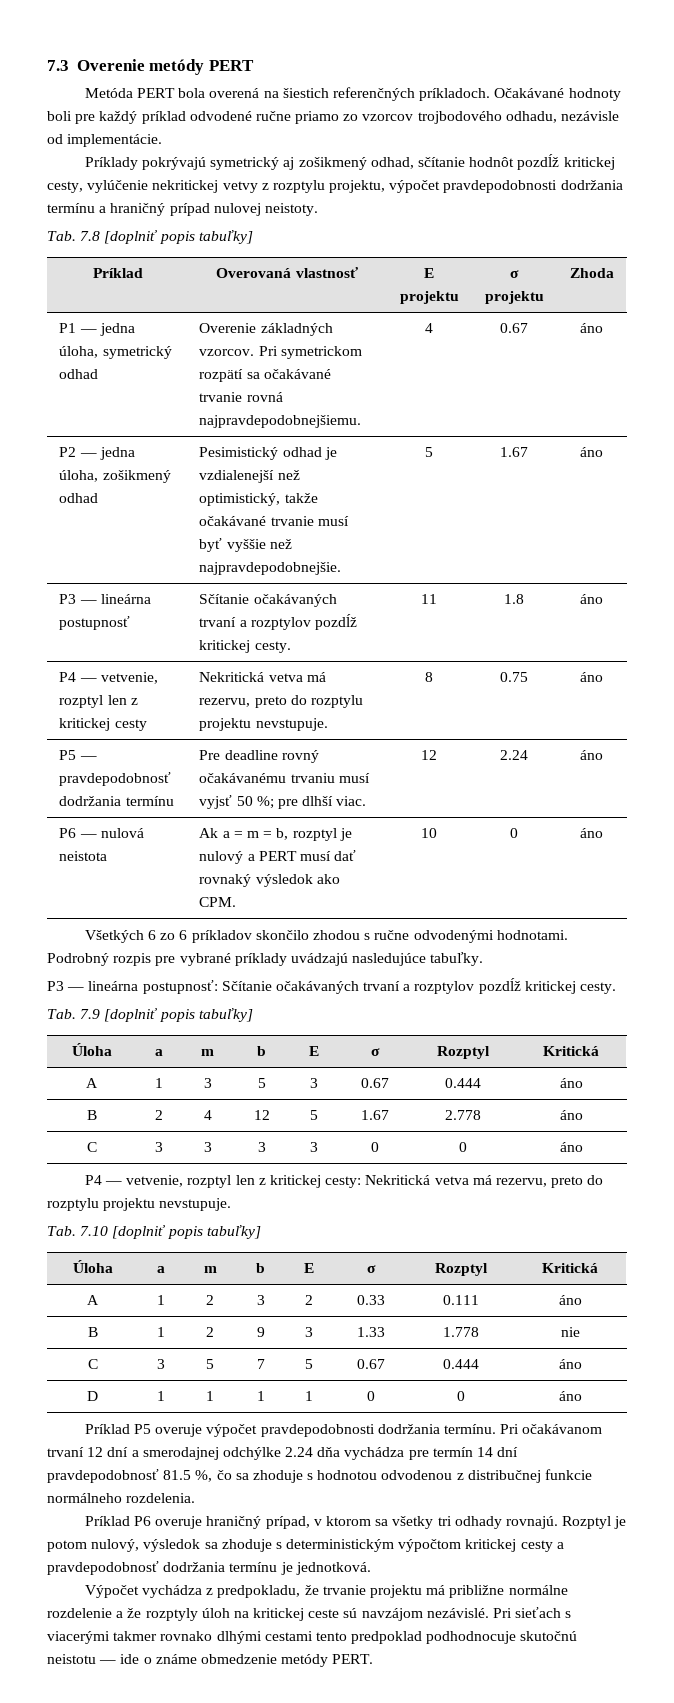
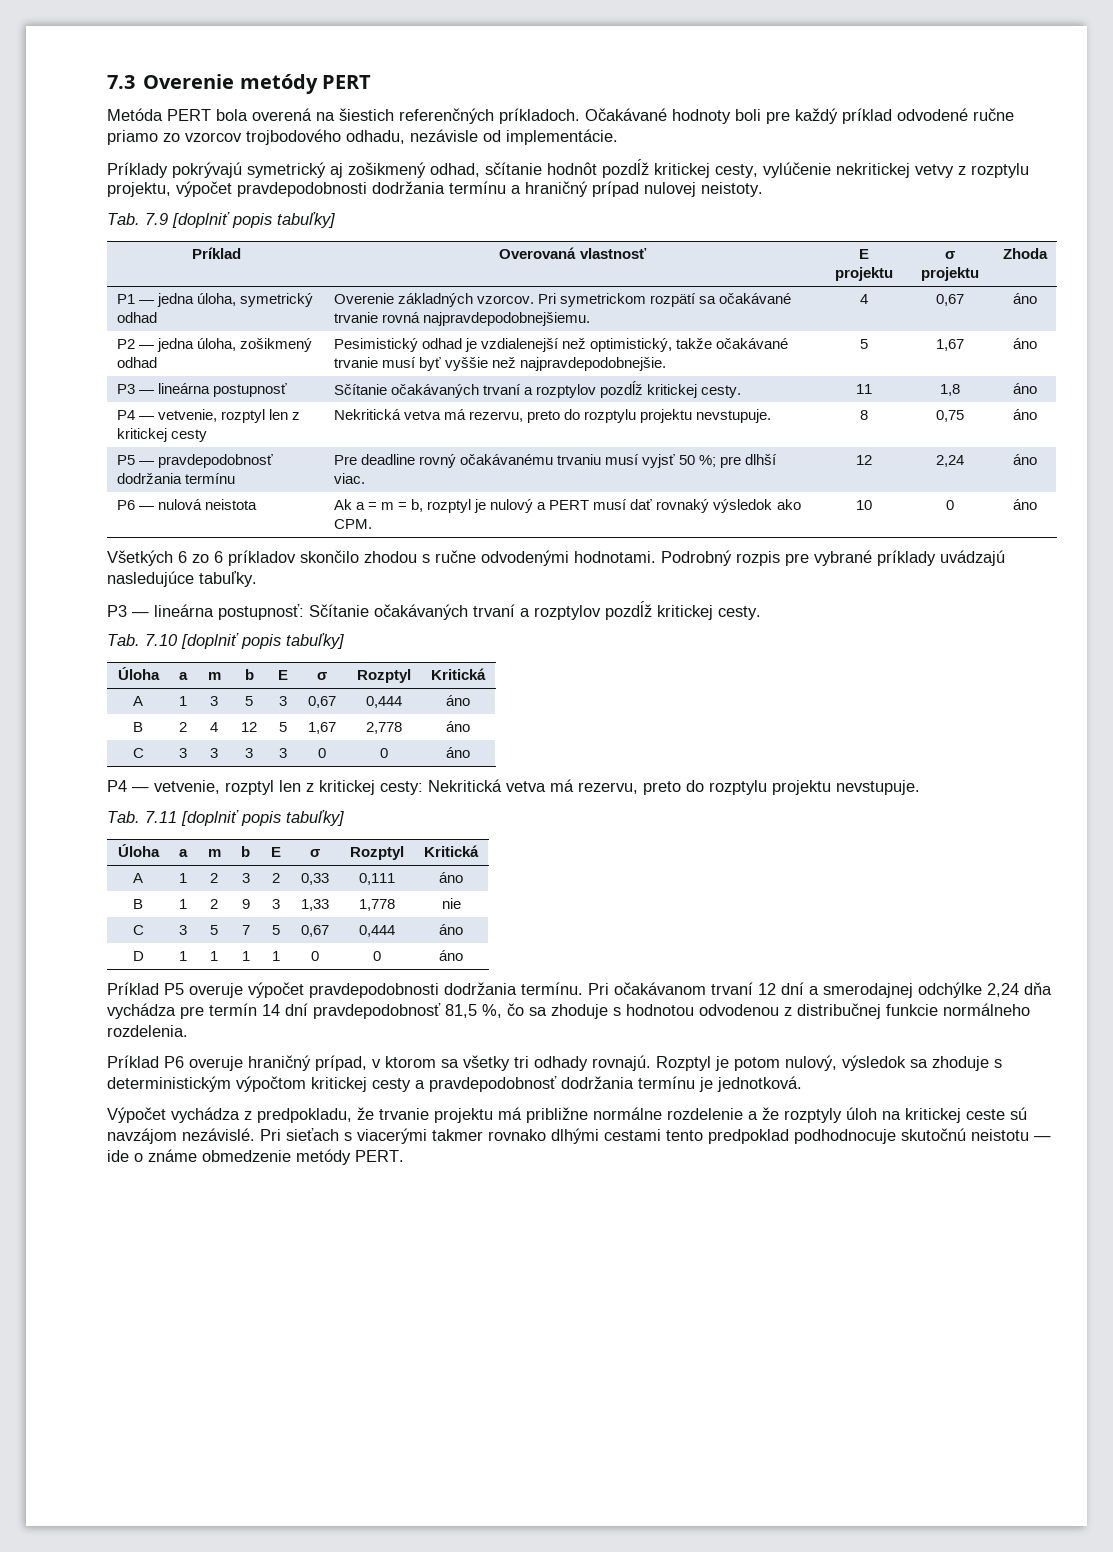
[80,231,101,241] 7.8 -> [145,213,168,225] 7.9
[500,323,528,333] 0.67 -> [935,294,964,306] 0,67
[500,447,528,457] 1.67 -> [935,339,964,351] 1,67
[504,594,524,604] 1.8 -> [939,384,960,396] 1,8
[500,672,528,682] 0.75 -> [935,410,964,422] 0,75
[500,750,528,760] 2.24 -> [935,455,964,467] 2,24
[80,1009,101,1019] 7.9 -> [145,634,178,646] 7.10
[360,1078,389,1088] [445,1078,481,1088] 0.67 | 0.444 -> [308,696,336,708] [365,696,402,708] 0,67 | 0,444
[360,1110,389,1120] [445,1110,481,1120] 1.67 | 2.778 -> [308,722,336,734] [365,722,402,734] 1,67 | 2,778
[80,1226,109,1236] 7.10 -> [145,811,177,823] 7.11
[356,1295,385,1305] [442,1295,479,1305] 0.33 | 0.111 -> [301,873,329,885] [358,873,395,885] 0,33 | 0,111
[356,1327,385,1337] [442,1327,479,1337] 1.33 | 1.778 -> [301,899,329,911] [358,899,395,911] 1,33 | 1,778
[356,1359,385,1369] [442,1359,479,1369] 0.67 | 0.444 -> [301,925,329,937] [358,925,395,937] 0,67 | 0,444
[285,1447,314,1457] 2.24 -> [987,983,1019,997] 2,24
[163,1470,192,1480] 81.5 -> [445,1004,477,1018] 81,5

